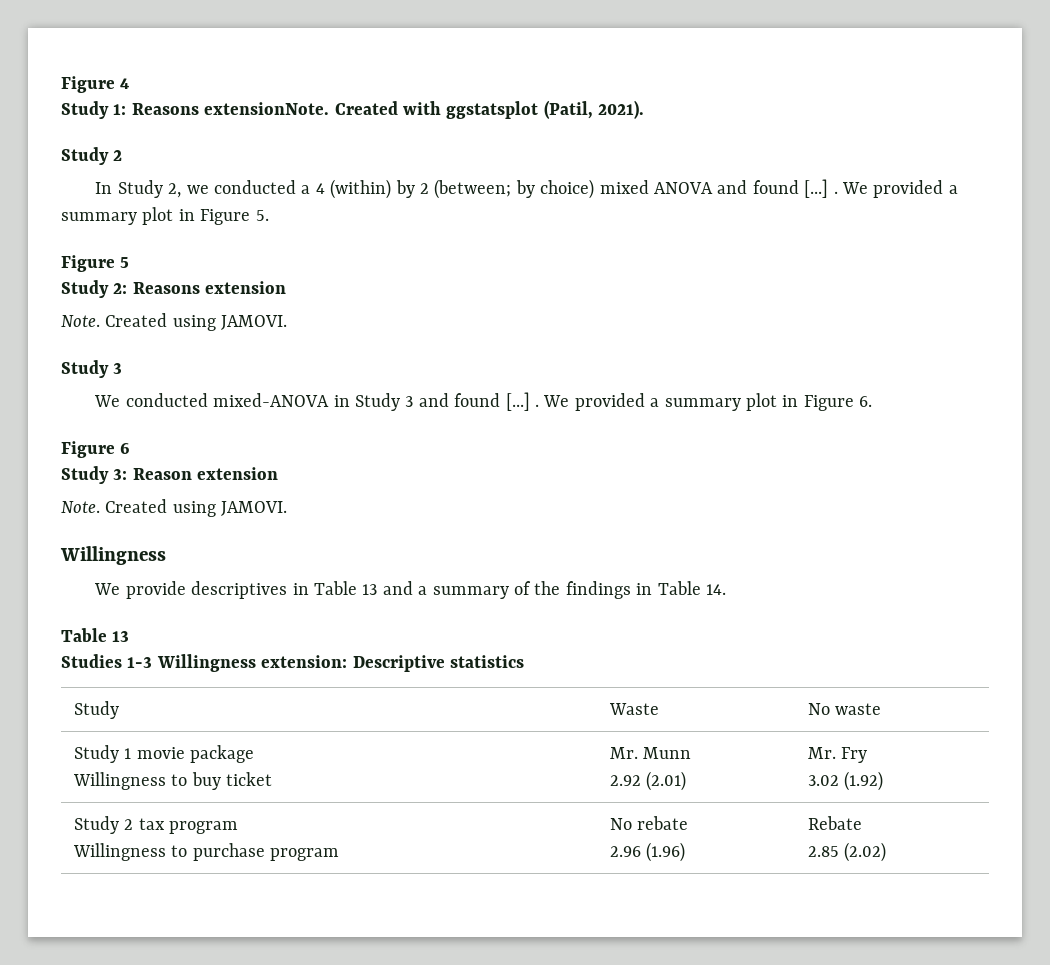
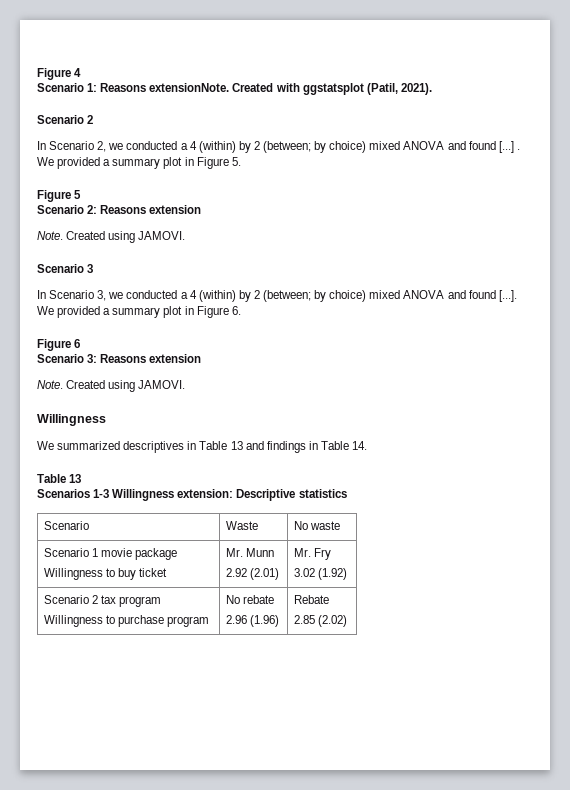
[61,101,109,119] Study -> [37,83,84,92] Scenario
[61,147,109,165] Study -> [37,115,84,124] Scenario
[117,180,163,198] Study -> [49,141,95,150] Scenario
[61,280,109,298] Study -> [37,205,84,214] Scenario
[61,360,109,378] Study -> [37,264,84,273] Scenario
[94,392,539,411] We conducted mixed-ANOVA in Study 3 and found [...] . -> [37,290,517,302] In Scenario 3, we conducted a 4 (within) by 2 (between; by choice) mixed ANOVA and found [...].
[61,466,192,484] Study 3: Reason -> [37,354,147,363] Scenario 3: Reasons
[125,581,186,599] provide -> [57,441,121,450] summarized
[418,581,561,599] a summary of the -> (264, 445) none
[61,654,122,668] Studies -> [37,489,90,498] Scenarios
[73,701,119,719] Study -> [43,521,89,530] Scenario
[73,745,119,763] Study -> [43,548,89,557] Scenario
[73,816,119,834] Study -> [43,595,89,604] Scenario

